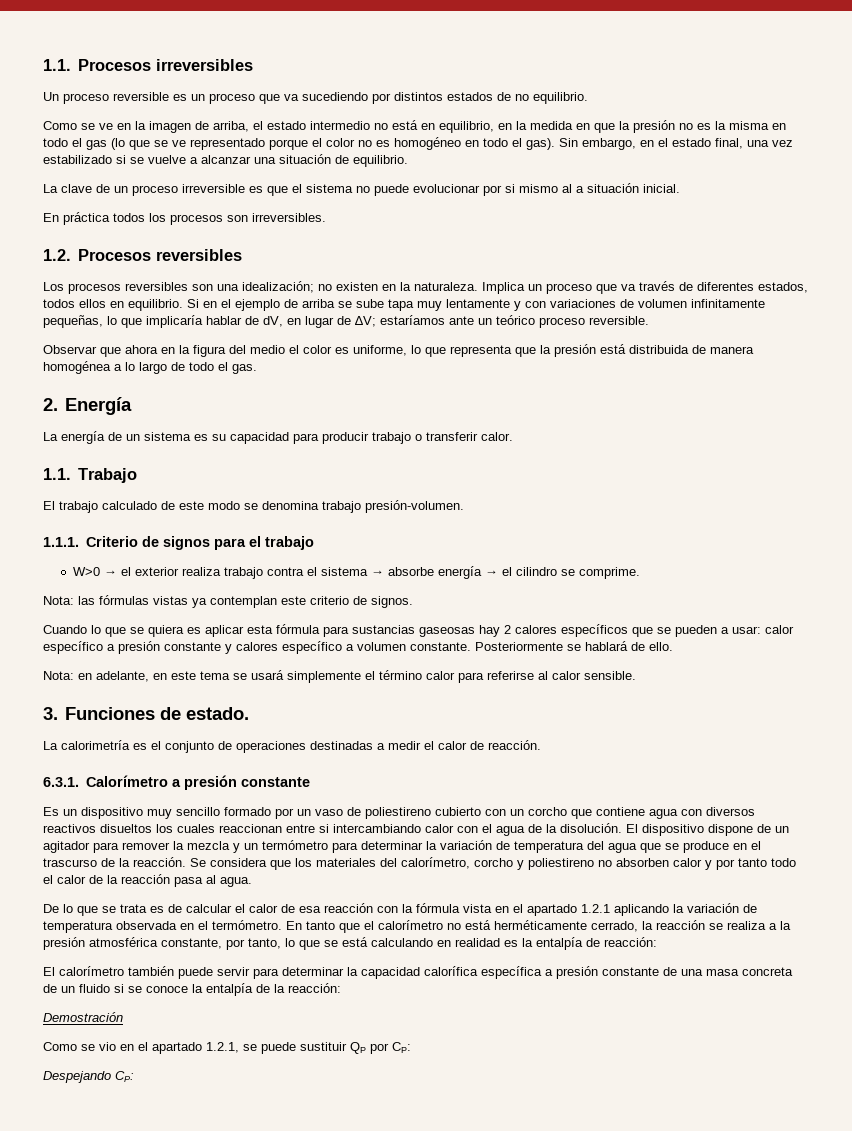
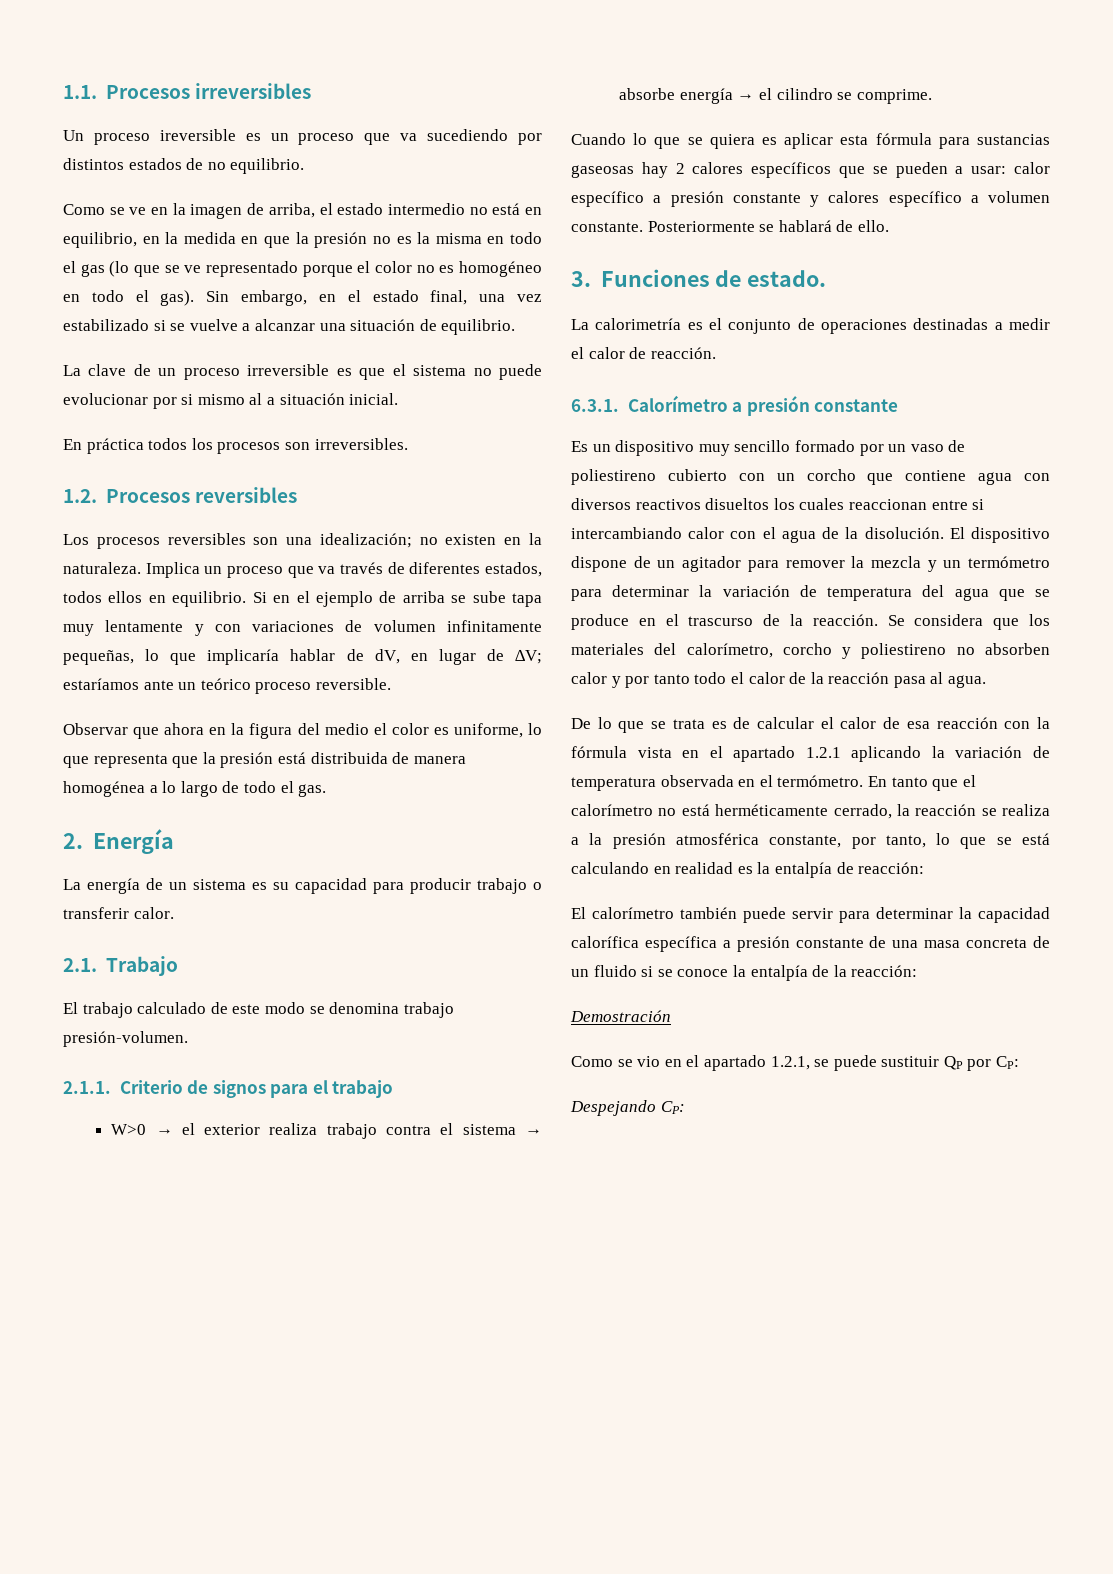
[113,92,169,101] reversible -> [159,129,236,141] ireversible
[43,468,71,480] 1.1. -> [63,958,97,972] 2.1.
[43,537,79,547] 1.1.1. -> [63,1081,111,1094] 2.1.1.
[43,595,413,608] // Nota: las fórmulas vistas ya contemplan este criterio de signos. -> (932, 96) none
[43,670,636,683] // Nota: en adelante, en este tema se usará simplemente el término calor para referirse al calor sensible. -> (889, 226) none

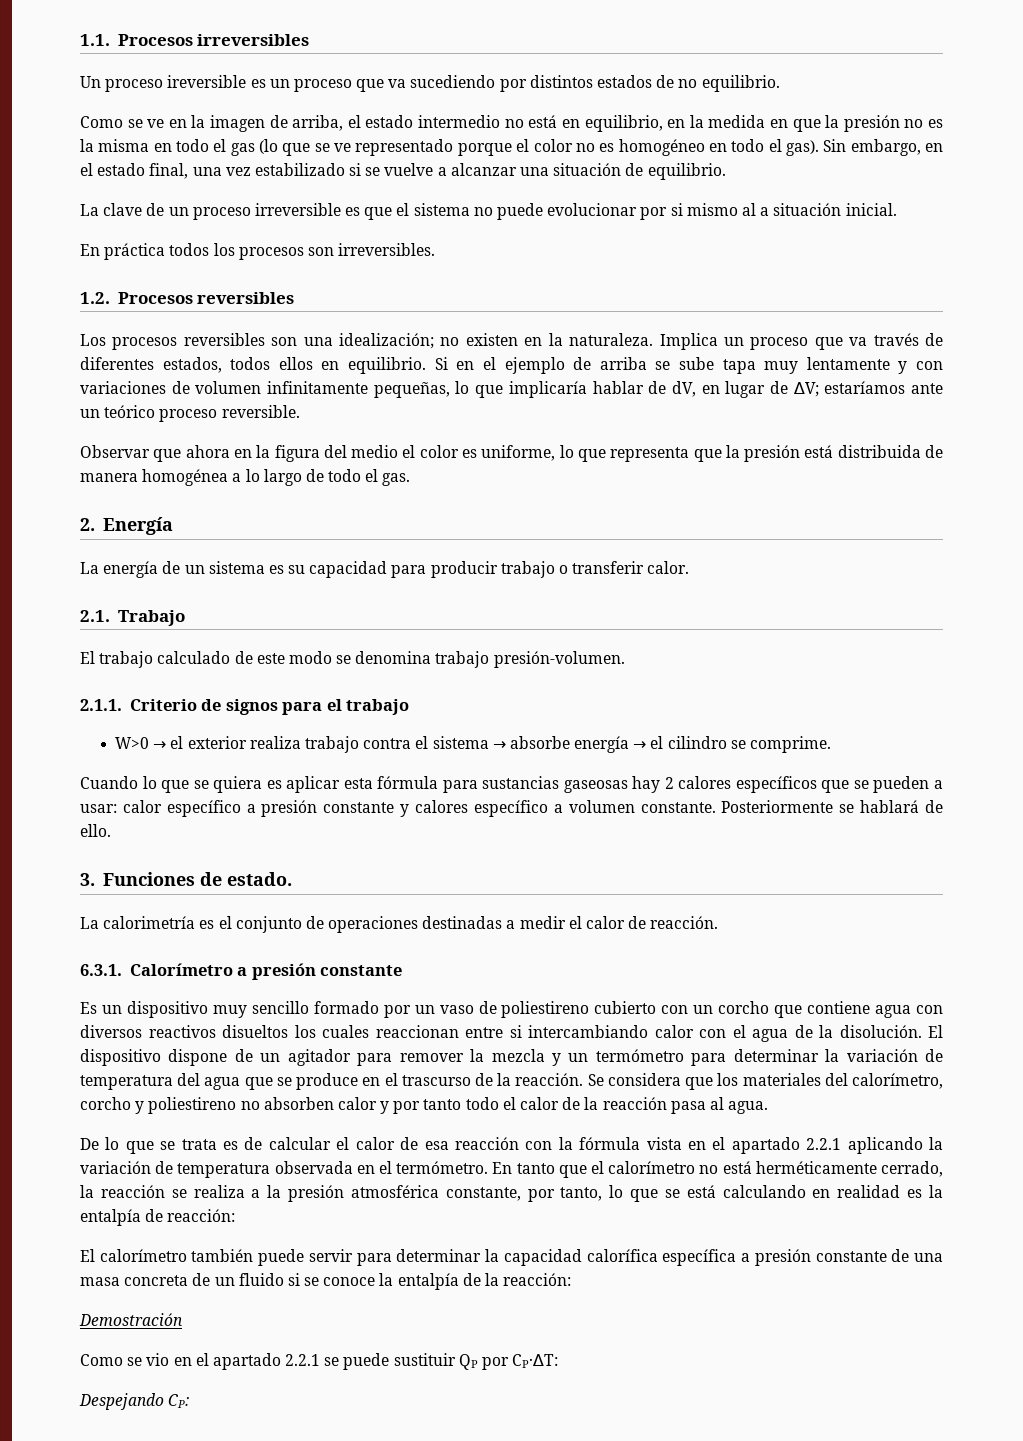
[805,747,841,758] 1.2.1 -> [806,1138,842,1150] 2.2.1
[770,1056,810,1070] 1.2.1, -> [285,1354,321,1366] 2.2.1
[996,1056,1020,1069] CP: -> [512,1354,559,1368] CP·∆T:

